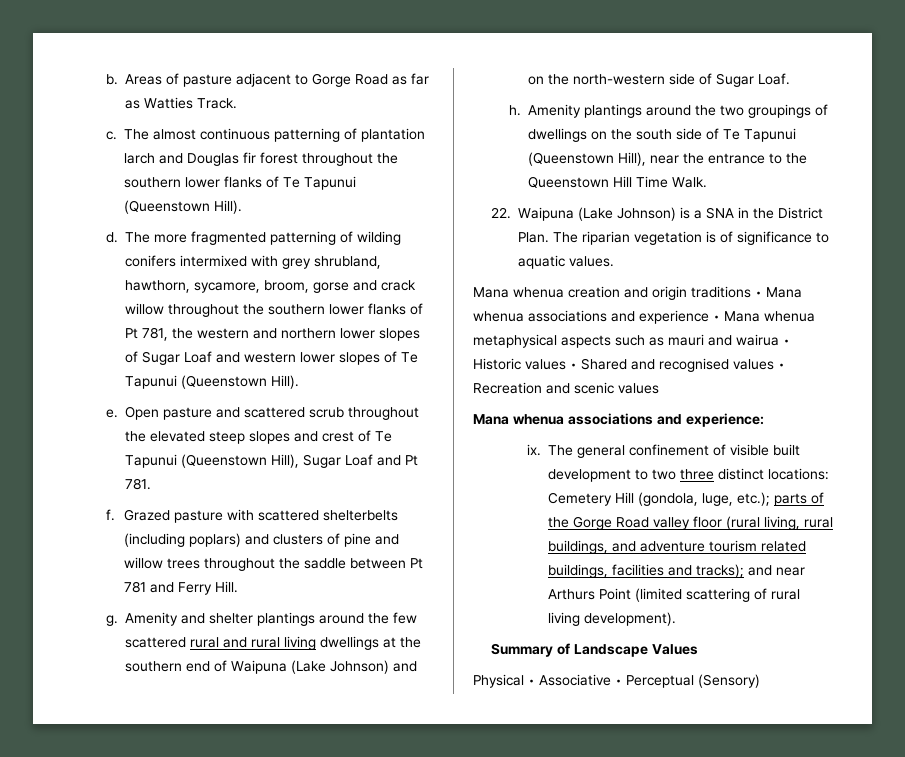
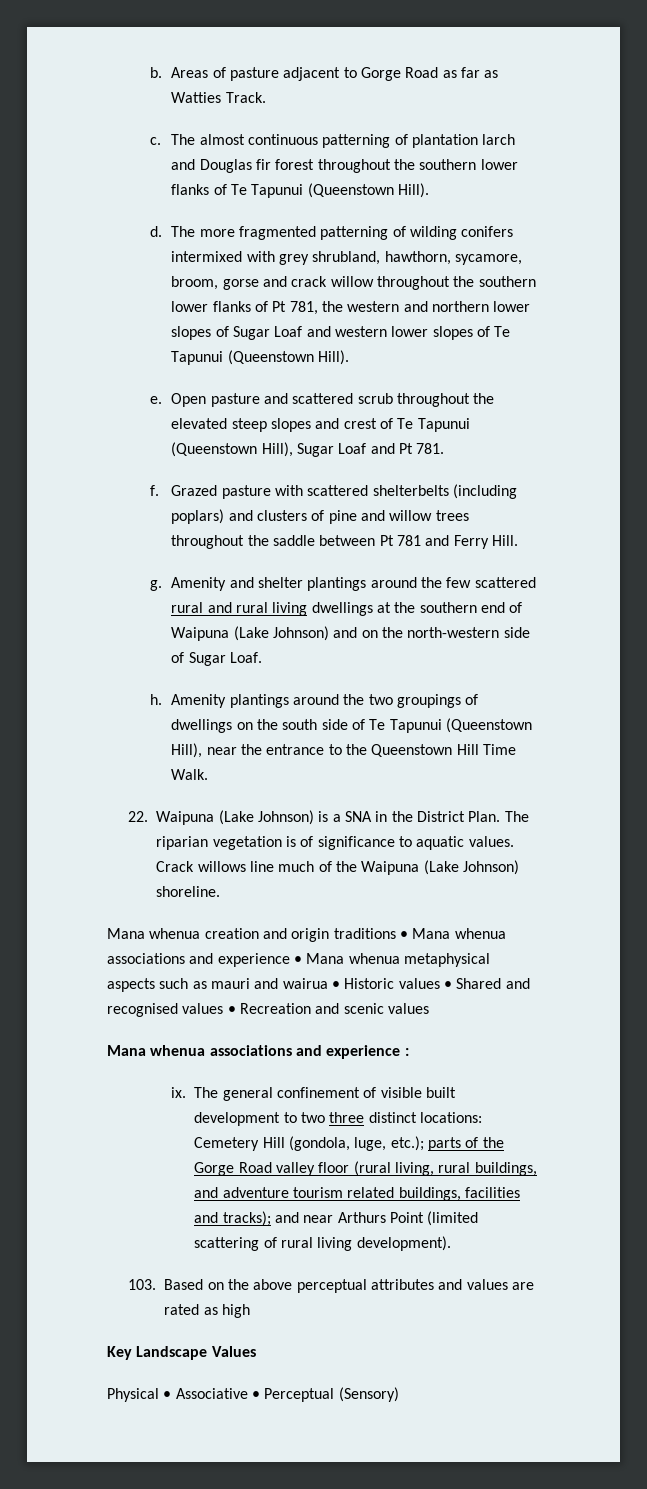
(615, 261) none -> [156,860,520,875] [156,886,221,897] Crack willows line much of the Waipuna (Lake Johnson) shoreline.
[686,413,764,427] experience: -> [326,1045,409,1059] experience :
[491,643,571,657] Summary of -> [128,1279,535,1293] [164,1304,251,1318] [107,1346,132,1360] 103. Based on the above perceptual attributes and values are rated as high // Key

